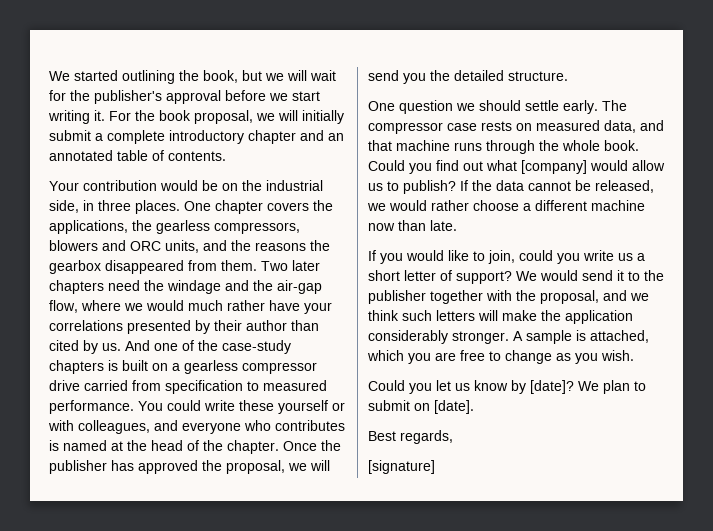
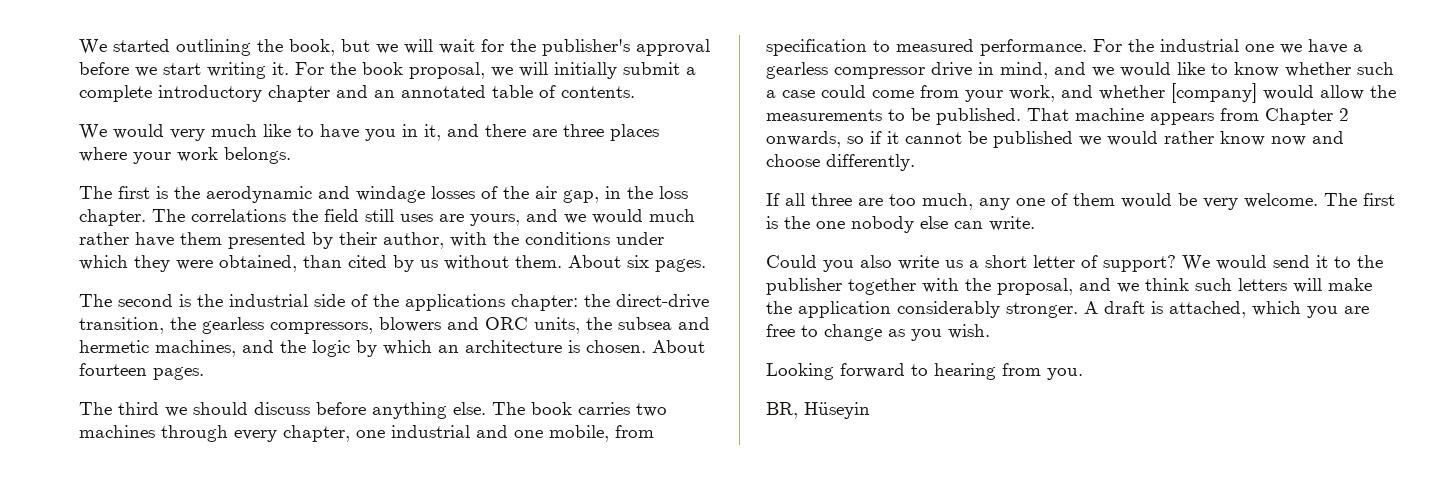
[49,180,323,191] [49,200,333,214] [49,220,128,234] Your contribution would be on the industrial side, in three places. One chapter covers the applications, -> [79,124,659,141] [79,147,291,164] [79,186,688,203] [79,209,695,226] [79,232,664,249] [79,255,706,272] [79,294,709,311] [79,317,164,334] We would very much like to have you in it, and there are three places where your work belongs. // The first is the aerodynamic and windage losses of the air gap, in the loss chapter. The correlations the field still uses are yours, and we would much rather have them presented by their author, with the conditions under which they were obtained, than cited by us without them. About six pages. // The second is the industrial side of the applications chapter: the direct-drive transition,
[203,240,330,251] [49,260,320,274] [49,280,322,294] [49,300,332,314] [49,320,319,334] [49,340,291,354] [49,360,317,374] [49,380,128,391] and the reasons the gearbox disappeared from them. Two later chapters need the windage and the air-gap flow, where we would much rather have your correlations presented by their author than cited by us. And one of the case-study chapters is built on a gearless compressor drive carried -> [586,317,710,330] [79,340,705,357] [79,363,204,380] [79,402,667,419] [79,425,609,442] the subsea and hermetic machines, and the logic by which an architecture is chosen. About fourteen pages. // The third we should discuss before anything else. The book carries two machines through every chapter, one industrial and one mobile,
[138,400,345,414] [48,420,345,434] [49,440,341,454] [49,460,330,474] [368,70,568,84] [368,100,627,114] [368,120,664,134] [368,140,639,154] [368,160,665,174] [368,180,524,194] You could write these yourself or with colleagues, and everyone who contributes is named at the head of the chapter. Once the publisher has approved the proposal, we will send you the detailed structure. // One question we should settle early. The compressor case rests on measured data, and that machine runs through the whole book. Could you find out what [company] would allow us to publish? If the data -> [1093,39,1363,54] [766,62,1394,79] [766,83,1396,103] [766,108,1349,125] [766,131,899,148] For the industrial one we have a gearless compressor drive in mind, and we would like to know whether such a case could come from your work, and whether [company] would allow the measurements to be published. That machine appears from Chapter 2 onwards, so if it
[595,180,654,193] released, -> [993,131,1073,148] published
[473,200,645,211] [368,220,457,231] [368,250,580,264] choose a different machine now than late. // If you would like to join, could you -> [1220,131,1344,146] [766,154,915,171] [766,193,1395,210] [766,216,1035,233] [766,255,892,272] know now and choose differently. // If all three are too much, any one of them would be very welcome. The first is the one nobody else can write. // Could you also
[526,330,572,344] sample -> [1104,301,1145,314] draft
[368,380,646,394] [368,400,474,414] [368,430,453,444] [368,460,435,474] Could you let us know by [date]? We plan to submit on [date]. // Best regards, // [signature] -> [766,363,1083,380] [766,402,870,419] Looking forward to hearing from you. // BR, Hüseyin

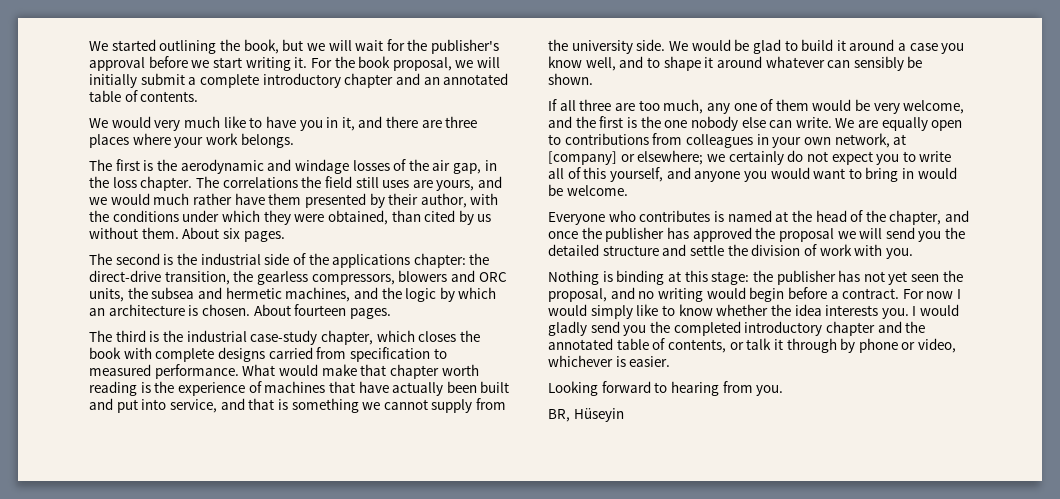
[165,402,667,419] [79,425,609,442] we should discuss before anything else. The book carries two machines through every chapter, one industrial and one mobile, -> [149,330,480,345] [89,347,313,362] is the industrial case-study chapter, which closes the book with complete designs carried
[1093,39,1363,54] [766,62,1394,79] [766,83,1396,103] [766,108,1349,125] [766,131,1344,148] [766,154,915,171] For the industrial one we have a gearless compressor drive in mind, and we would like to know whether such a case could come from your work, and whether [company] would allow the measurements to be published. That machine appears from Chapter 2 onwards, so if it cannot be published we would rather know now and choose differently. -> [242,364,479,379] [89,381,510,396] [89,398,507,413] [548,39,965,54] [548,56,923,71] [548,73,593,85] What would make that chapter worth reading is the experience of machines that have actually been built and put into service, and that is something we cannot supply from the university side. We would be glad to build it around a case you know well, and to shape it around whatever can sensibly be shown.
[1244,193,1357,208] welcome. The -> [903,100,965,114] [548,116,596,128] welcome, and the
[766,255,1383,272] [766,278,1372,295] [766,301,1369,318] [766,324,990,341] // Could you also write us a short letter of support? We would send it to the publisher together with the proposal, and we think such letters will make the application considerably stronger. A draft is attached, which you are free to change as you wish. -> [835,117,963,131] [548,133,907,148] [548,150,952,165] [548,167,957,182] [548,184,628,196] [548,210,970,225] [548,227,966,242] [548,244,913,259] [548,270,963,285] [548,287,962,302] [548,304,960,319] [548,321,926,336] [548,338,957,353] [548,355,671,367] We are equally open to contributions from colleagues in your own network, at [company] or elsewhere; we certainly do not expect you to write all of this yourself, and anyone you would want to bring in would be welcome. // Everyone who contributes is named at the head of the chapter, and once the publisher has approved the proposal we will send you the detailed structure and settle the division of work with you. // Nothing is binding at this stage: the publisher has not yet seen the proposal, and no writing would begin before a contract. For now I would simply like to know whether the idea interests you. I would gladly send you the completed introductory chapter and the annotated table of contents, or talk it through by phone or video, whichever is easier.

